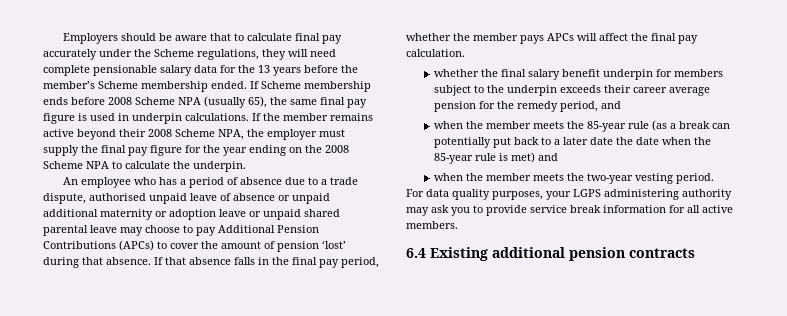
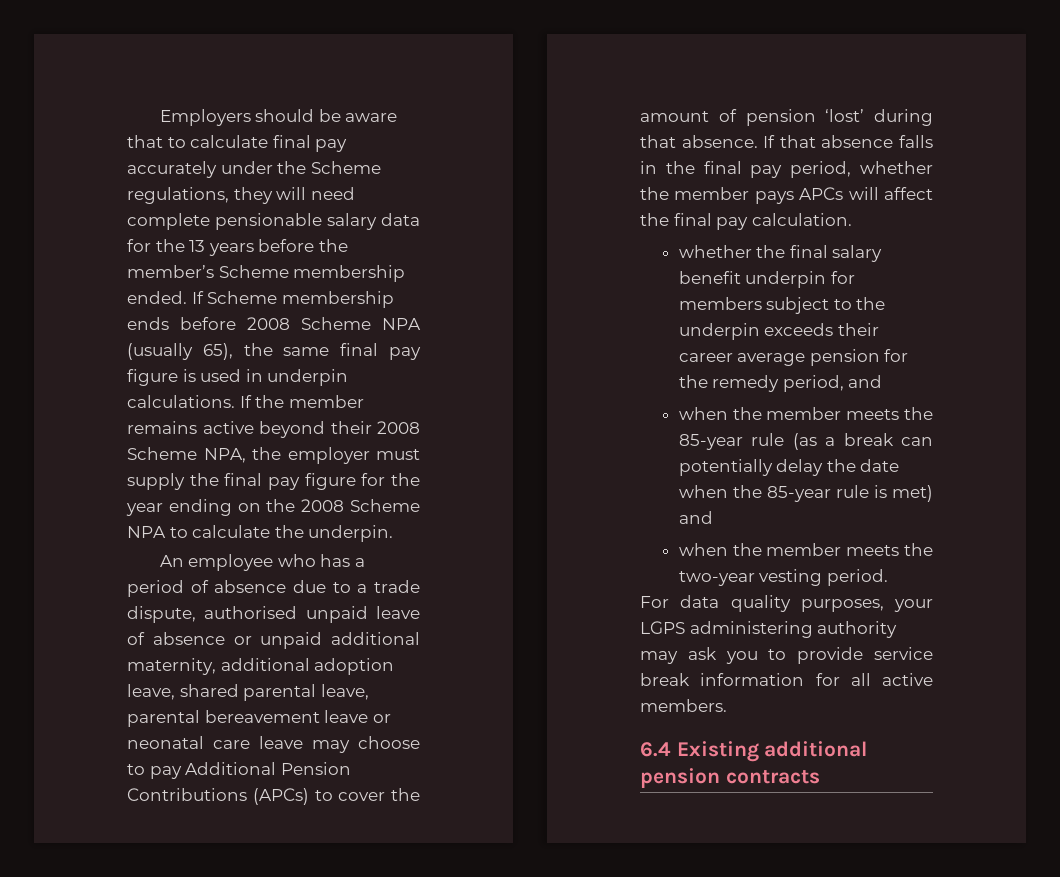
[100,209,340,220] [43,225,88,236] maternity or adoption leave or unpaid shared parental -> [127,658,395,675] [127,684,369,701] [127,710,391,727] [127,736,250,749] maternity, additional adoption leave, shared parental leave, parental bereavement leave or neonatal care
[492,137,613,148] put back to a later date -> [776,459,824,476] delay

